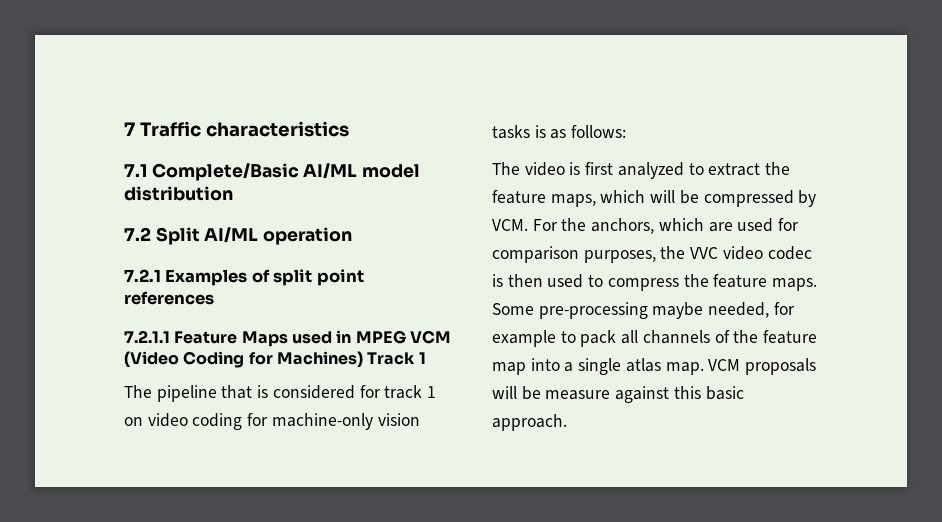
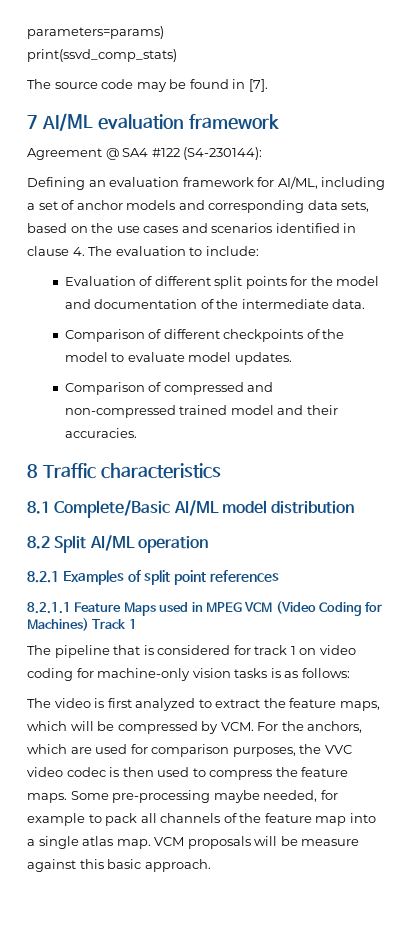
[124,122,135,136] 7 -> [27,26,164,39] [27,49,177,62] [27,79,268,92] [27,113,279,131] [27,147,263,160] [27,176,386,190] [27,200,370,213] [27,223,357,233] [27,246,259,256] [64,276,380,289] [64,299,366,309] [64,329,345,342] [64,352,292,365] [64,382,274,395] [64,405,338,418] [64,428,137,438] [27,464,38,478] parameters=params) // print(ssvd_comp_stats) // The source code may be found in [7]. // 7 AI/ML evaluation framework // Agreement @ SA4 #122 (S4-230144): // Defining an evaluation framework for AI/ML, including a set of anchor models and corresponding data sets, based on the use cases and scenarios identified in clause 4. The evaluation to include: // Evaluation of different split points for the model and documentation of the intermediate data. // Comparison of different checkpoints of the model to evaluate model updates. // Comparison of compressed and non-compressed trained model and their accuracies. // 8
[124,164,147,177] 7.1 -> [27,501,50,514] 8.1
[124,227,151,241] 7.2 -> [27,536,50,549] 8.2
[124,269,161,282] 7.2.1 -> [27,571,59,583] 8.2.1
[124,330,170,343] 7.2.1.1 -> [27,602,71,614] 8.2.1.1

